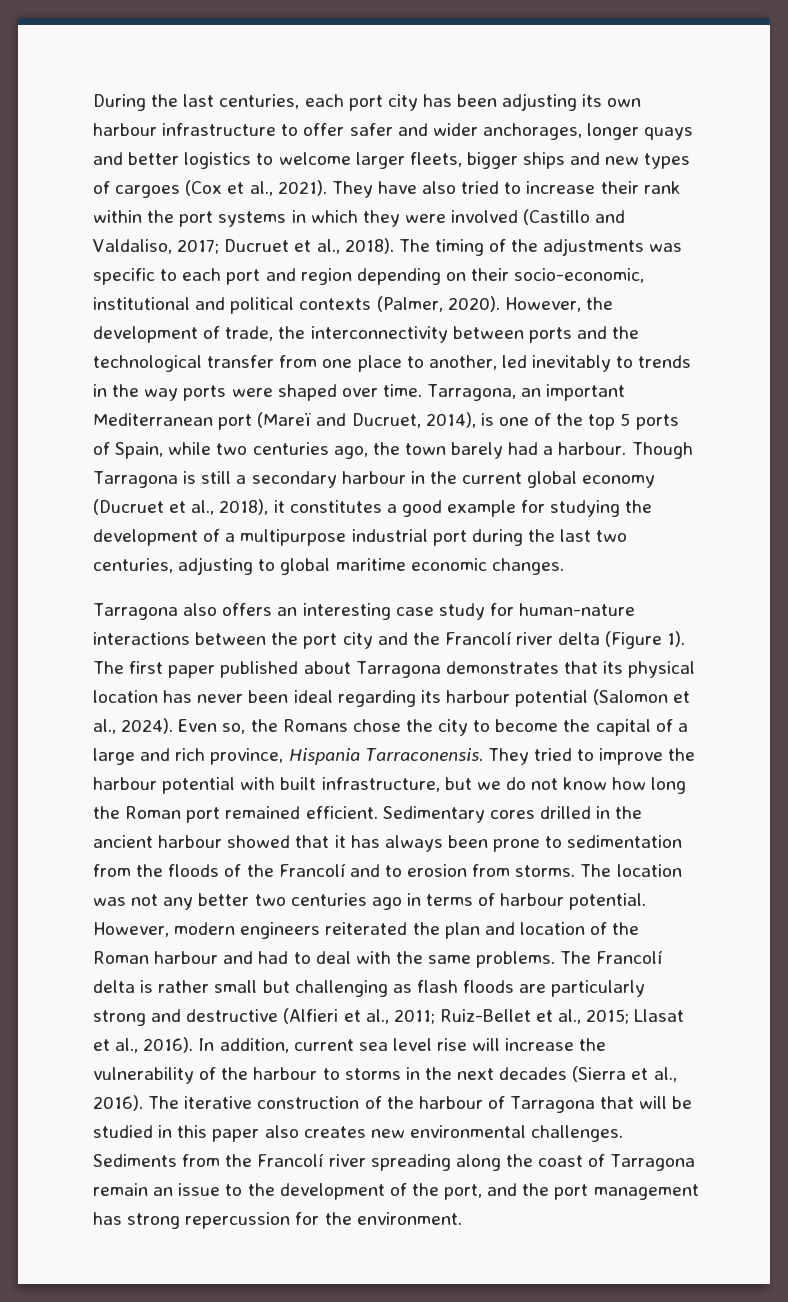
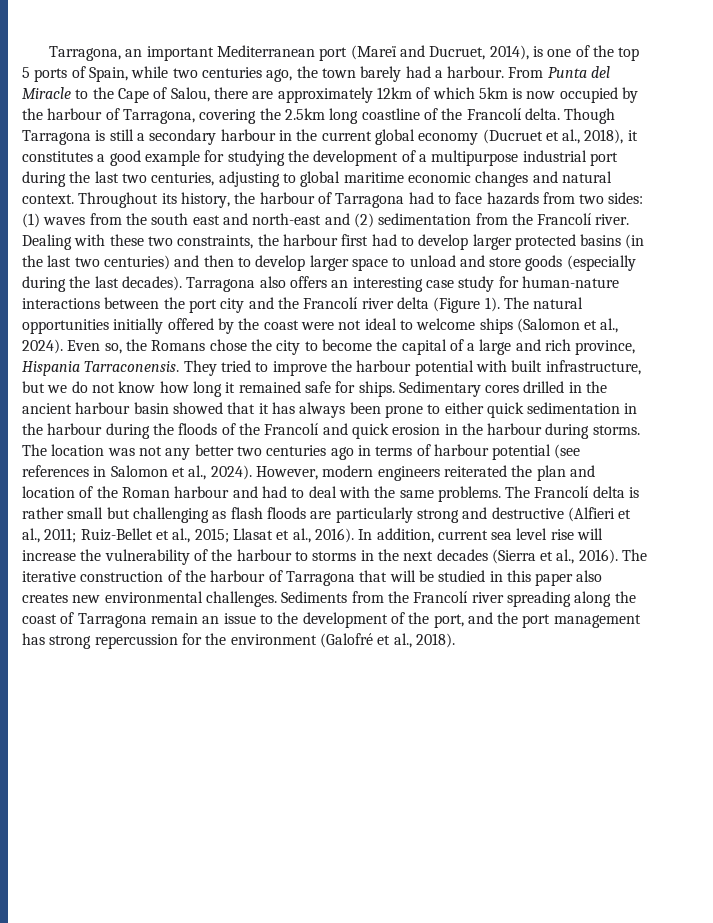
[93,93,642,111] [93,123,694,140] [93,152,691,169] [93,180,681,198] [93,209,626,227] [93,238,683,256] [93,268,645,285] [93,296,613,314] [93,326,640,343] [93,355,692,372] [93,384,422,401] During the last centuries, each port city has been adjusting its own harbour infrastructure to offer safer and wider anchorages, longer quays and better logistics to welcome larger fleets, bigger ships and new types of cargoes (Cox et al., 2021). They have also tried to increase their rank within the port systems in which they were involved (Castillo and Valdaliso, 2017; Ducruet et al., 2018). The timing of the adjustments was specific to each port and region depending on their socio-economic, institutional and political contexts (Palmer, 2020). However, the development of trade, the interconnectivity between ports and the technological transfer from one place to another, led inevitably to trends in the way ports were shaped over time. -> (49, 53) none
(627, 448) none -> [508,66,611,78] [22,87,639,103] [22,108,560,124] From Punta del Miracle to the Cape of Salou, there are approximately 12km of which 5km is now occupied by the harbour of Tarragona, covering the 2.5km long coastline of the Francolí delta.
[491,558,564,575] changes. // -> [475,171,612,187] [22,192,644,208] [22,213,630,228] [22,234,645,250] [22,255,636,271] [22,276,182,292] changes and natural context. Throughout its history, the harbour of Tarragona had to face hazards from two sides: (1) waves from the south east and north-east and (2) sedimentation from the Francolí river. Dealing with these two constraints, the harbour first had to develop larger protected basins (in the last two centuries) and then to develop larger space to unload and store goods (especially during the last decades).
[129,661,696,678] [93,690,589,707] first paper published about Tarragona demonstrates that its physical location has never been ideal regarding its harbour potential -> [533,297,584,309] [22,318,513,334] natural opportunities initially offered by the coast were not ideal to welcome ships
[93,806,378,823] the Roman port remained efficient. -> [225,381,395,397] it remained safe for ships.
(223, 841) none -> [133,402,169,414] basin
[567,835,683,848] [93,864,131,877] sedimentation from -> [444,402,638,418] [22,423,150,439] either quick sedimentation in the harbour during
[384,864,511,877] to erosion from -> [351,423,590,439] quick erosion in the harbour during
[569,893,647,910] potential. -> [492,444,581,460] [22,465,252,480] potential (see references in Salomon et al., 2024).
[356,1212,462,1225] environment. -> [230,633,455,648] environment (Galofré et al., 2018).

